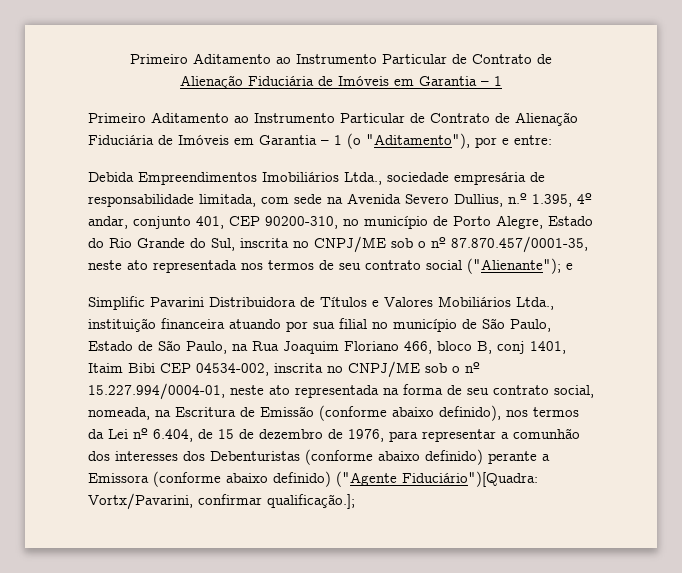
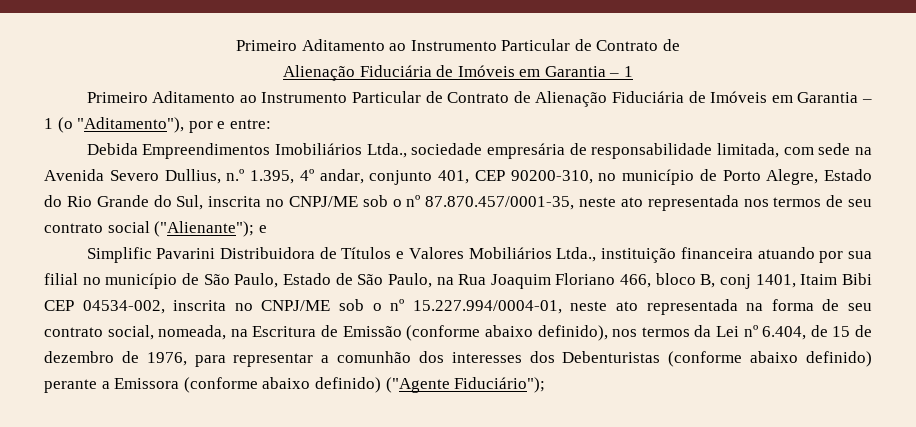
[402,471,538,487] [88,493,355,510] Fiduciário")[Quadra: Vortx/Pavarini, confirmar qualificação.]; -> [454,377,546,393] Fiduciário");

